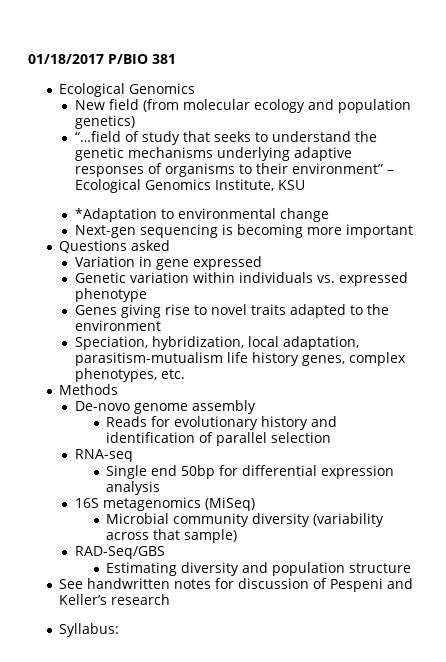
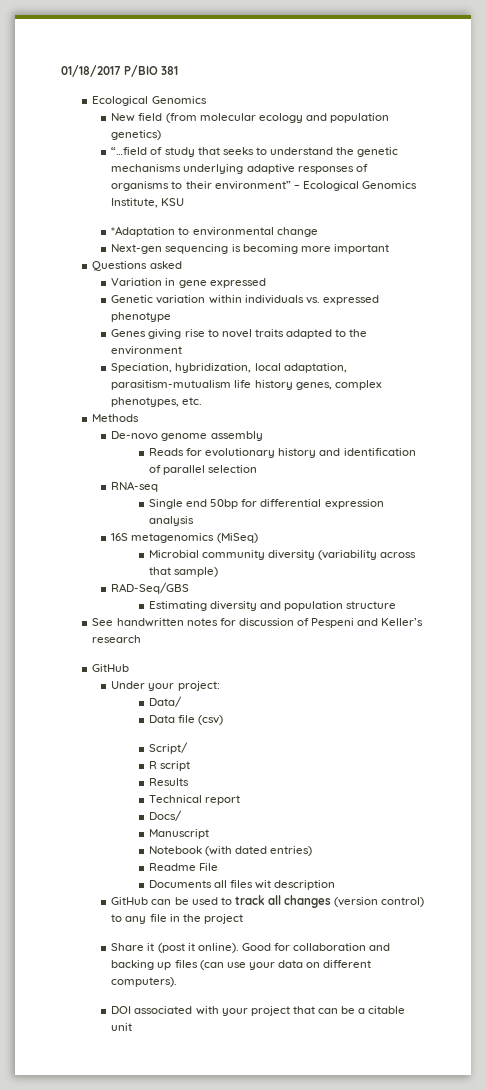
[58,623,119,637] Syllabus: -> [92,664,130,672] [111,681,220,691] [149,696,183,707] [149,715,224,725] [149,742,189,754] [149,761,191,771] [149,778,190,786] [149,795,241,805] [149,810,183,821] [149,829,210,839] [149,846,313,856] [149,863,219,871] [149,880,336,890] [111,895,425,908] [111,914,243,924] [111,943,391,953] [111,960,372,970] [111,977,178,987] [111,1006,406,1016] [111,1023,133,1031] GitHub // Under your project: // Data/ // Data file (csv) // Script/ // R script // Results // Technical report // Docs/ // Manuscript // Notebook (with dated entries) // Readme File // Documents all files wit description // GitHub can be used to track all changes (version control) to any file in the project // Share it (post it online). Good for collaboration and backing up files (can use your data on different computers). // DOI associated with your project that can be a citable unit

